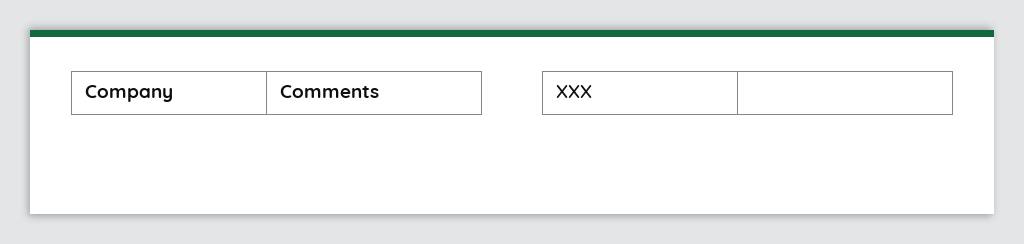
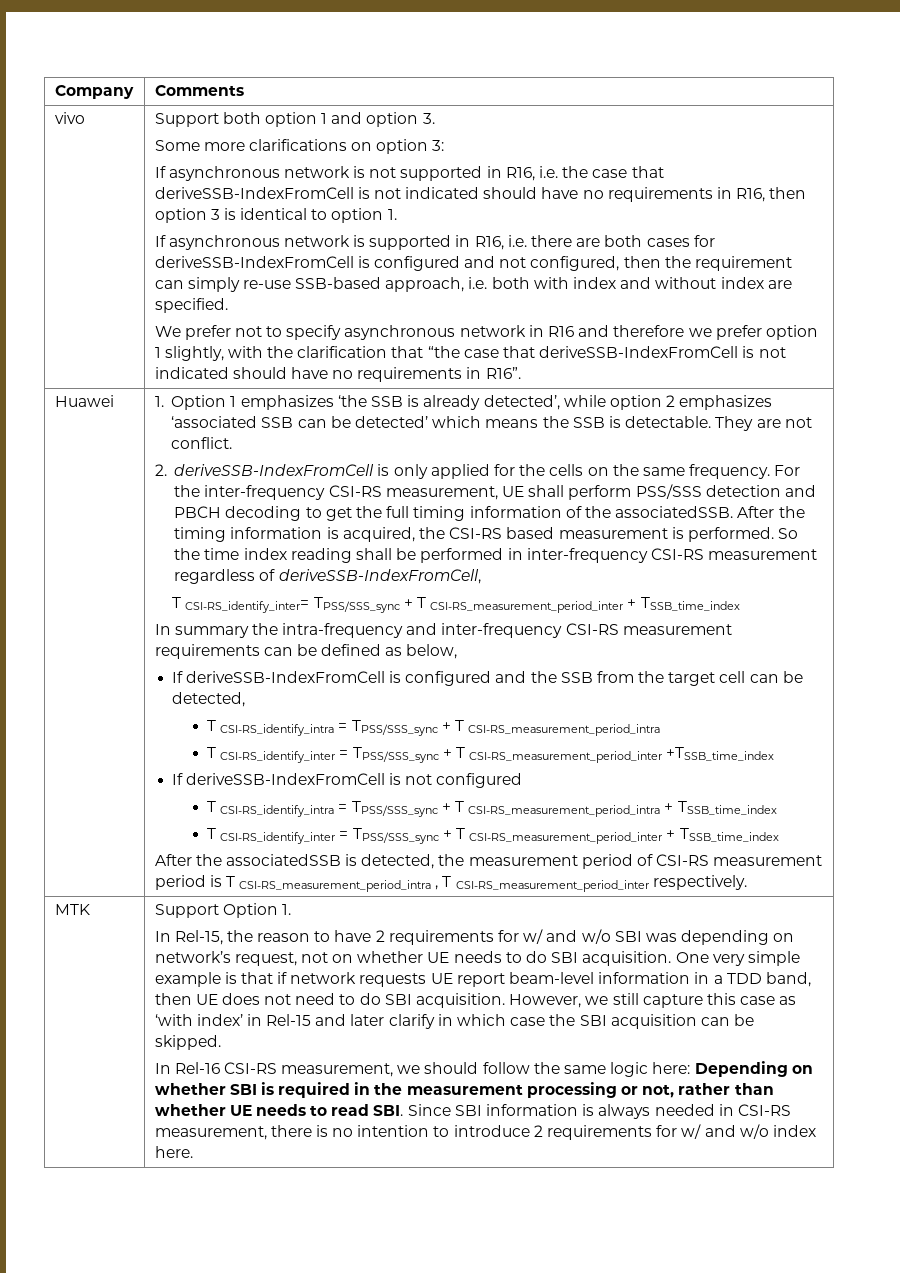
[556,85,593,98] XXX | -> [54,112,85,124] [154,112,435,127] [154,139,445,154] [154,166,664,181] [154,187,807,202] [154,208,397,223] [154,235,715,250] [154,256,793,271] [154,277,792,292] [154,298,228,313] [154,325,818,340] [154,346,786,361] [154,367,521,382] [54,395,114,407] [154,395,773,410] [171,416,812,431] [171,437,233,449] [154,464,801,479] [174,484,816,500] [174,506,805,521] [174,527,799,542] [174,548,818,563] [174,569,481,584] [172,597,740,613] [154,623,732,638] [154,644,458,659] [171,671,803,686] [171,692,245,707] [207,720,661,736] [207,747,775,763] [171,773,523,788] [207,801,777,817] [207,828,779,844] [154,854,823,869] [154,875,747,892] [54,904,90,915] [154,903,291,918] [154,929,795,945] [154,951,800,966] [154,972,811,987] [154,993,797,1008] [154,1014,755,1029] [154,1035,221,1050] [154,1061,813,1077] [154,1082,774,1098] [154,1104,791,1119] [154,1124,816,1140] [154,1146,193,1158] vivo | Support both option 1 and option 3. // Some more clarifications on option 3: // If asynchronous network is not supported in R16, i.e. the case that deriveSSB-IndexFromCell is not indicated should have no requirements in R16, then option 3 is identical to option 1. // If asynchronous network is supported in R16, i.e. there are both cases for deriveSSB-IndexFromCell is configured and not configured, then the requirement can simply re-use SSB-based approach, i.e. both with index and without index are specified. // We prefer not to specify asynchronous network in R16 and therefore we prefer option 1 slightly, with the clarification that “the case that deriveSSB-IndexFromCell is not indicated should have no requirements in R16”. // Huawei | 1. Option 1 emphasizes ‘the SSB is already detected’, while option 2 emphasizes ‘associated SSB can be detected’ which means the SSB is detectable. They are not conflict. // 2. deriveSSB-IndexFromCell is only applied for the cells on the same frequency. For the inter-frequency CSI-RS measurement, UE shall perform PSS/SSS detection and PBCH decoding to get the full timing information of the associatedSSB. After the timing information is acquired, the CSI-RS based measurement is performed. So the time index reading shall be performed in inter-frequency CSI-RS measurement regardless of deriveSSB-IndexFromCell, // T CSI-RS_identify_inter= TPSS/SSS_sync + T CSI-RS_measurement_period_inter + TSSB_time_index // In summary the intra-frequency and inter-frequency CSI-RS measurement requirements can be defined as below, // If deriveSSB-IndexFromCell is configured and the SSB from the target cell can be detected, // T CSI-RS_identify_intra = TPSS/SSS_sync + T CSI-RS_measurement_period_intra // T CSI-RS_identify_inter = TPSS/SSS_sync + T CSI-RS_measurement_period_inter +TSSB_time_index // If deriveSSB-IndexFromCell is not configured // T CSI-RS_identify_intra = TPSS/SSS_sync + T CSI-RS_measurement_period_intra + TSSB_time_index // T CSI-RS_identify_inter = TPSS/SSS_sync + T CSI-RS_measurement_period_inter + TSSB_time_index // After the associatedSSB is detected, the measurement period of CSI-RS measurement period is T CSI-RS_measurement_period_intra , T CSI-RS_measurement_period_inter respectively. // MTK | Support Option 1. // In Rel-15, the reason to have 2 requirements for w/ and w/o SBI was depending on network’s request, not on whether UE needs to do SBI acquisition. One very simple example is that if network requests UE report beam-level information in a TDD band, then UE does not need to do SBI acquisition. However, we still capture this case as ‘with index’ in Rel-15 and later clarify in which case the SBI acquisition can be skipped. // In Rel-16 CSI-RS measurement, we should follow the same logic here: Depending on whether SBI is required in the measurement processing or not, rather than whether UE needs to read SBI. Since SBI information is always needed in CSI-RS measurement, there is no intention to introduce 2 requirements for w/ and w/o index here.

